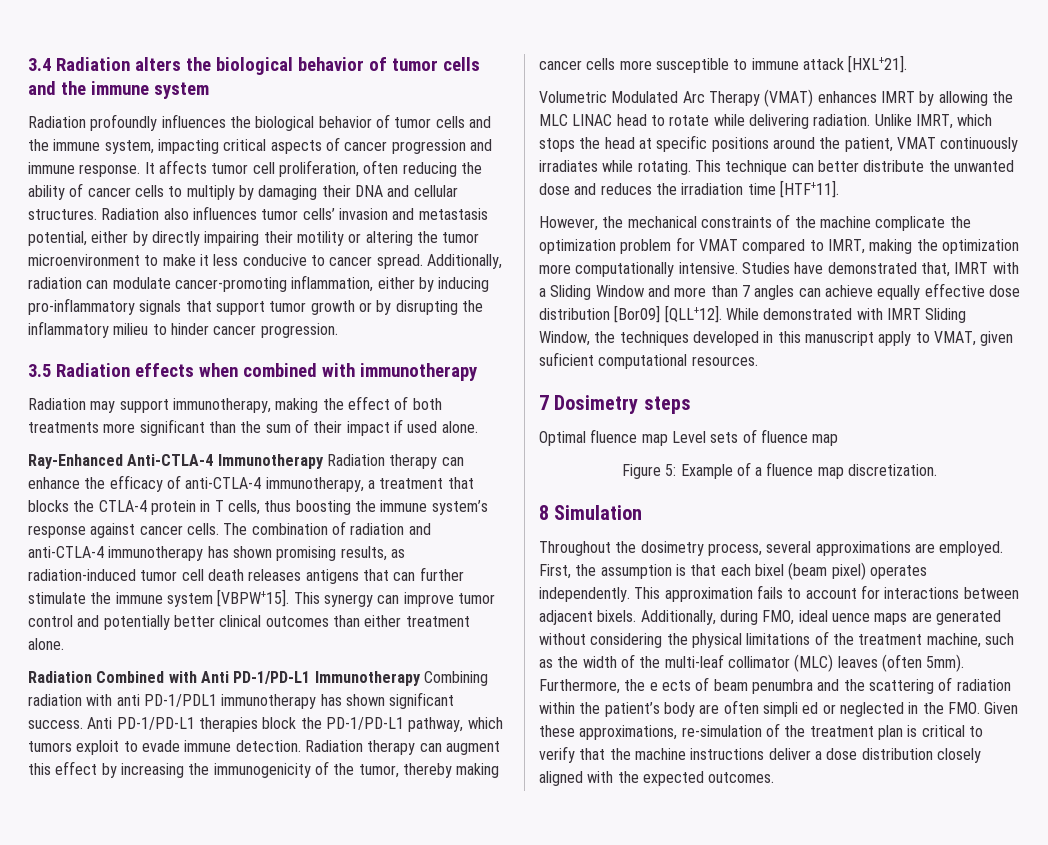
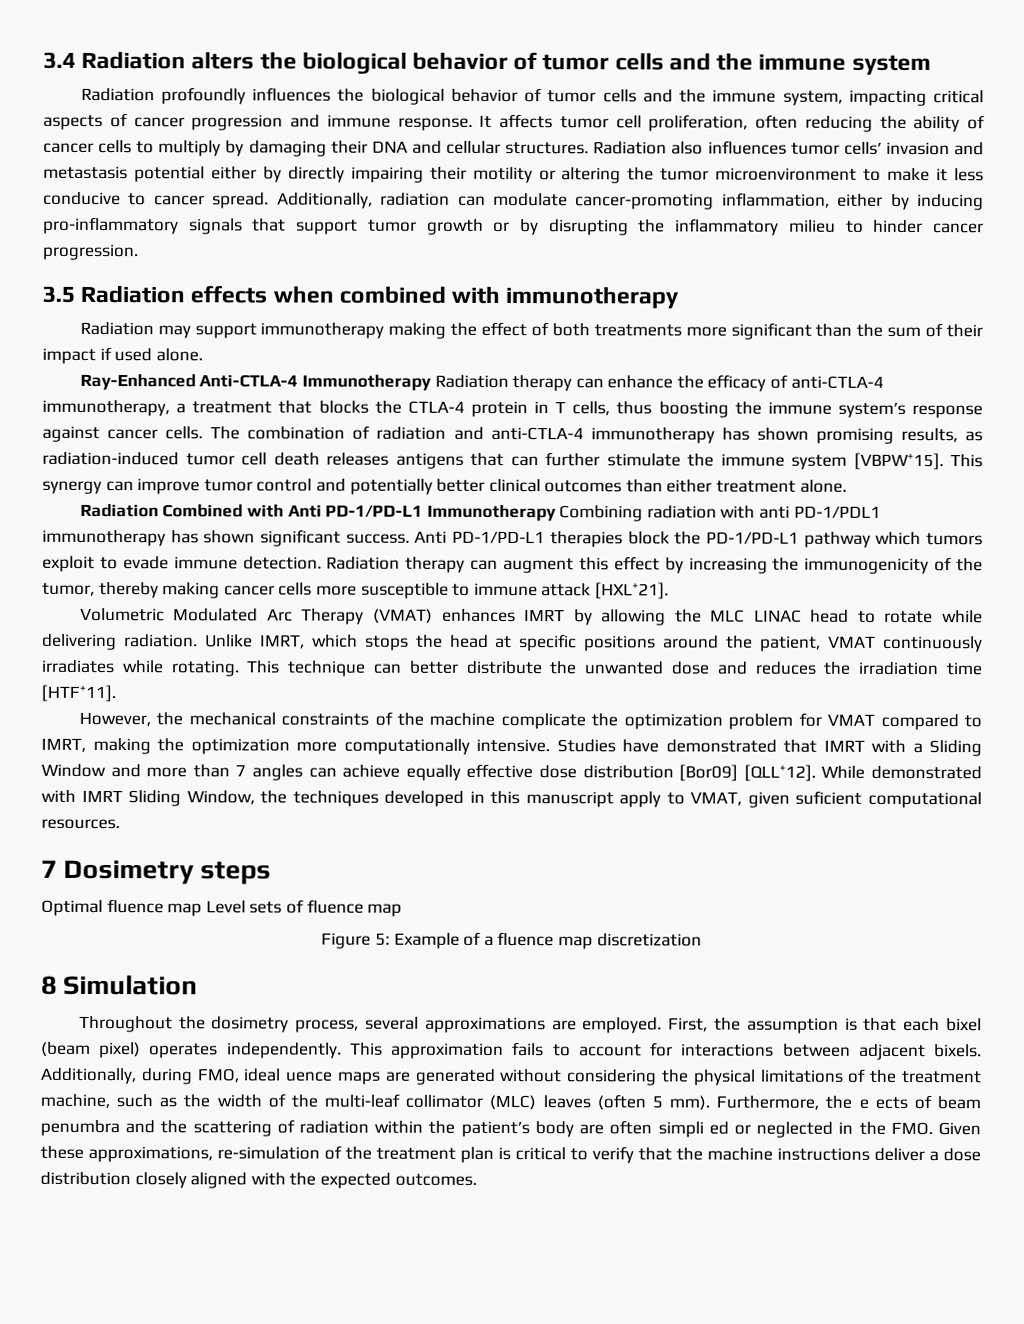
[28,231,87,246] potential, -> [133,166,205,183] potential
[172,398,271,413] immunotherapy, -> [260,322,385,339] immunotherapy
[408,717,464,732] pathway, -> [803,531,871,548] pathway
[920,262,950,277] that, -> [783,739,817,753] that
[848,464,938,476] discretization. -> [596,933,702,947] discretization
[926,654,965,672] 5mm). -> [651,1095,711,1111] 5 mm).

